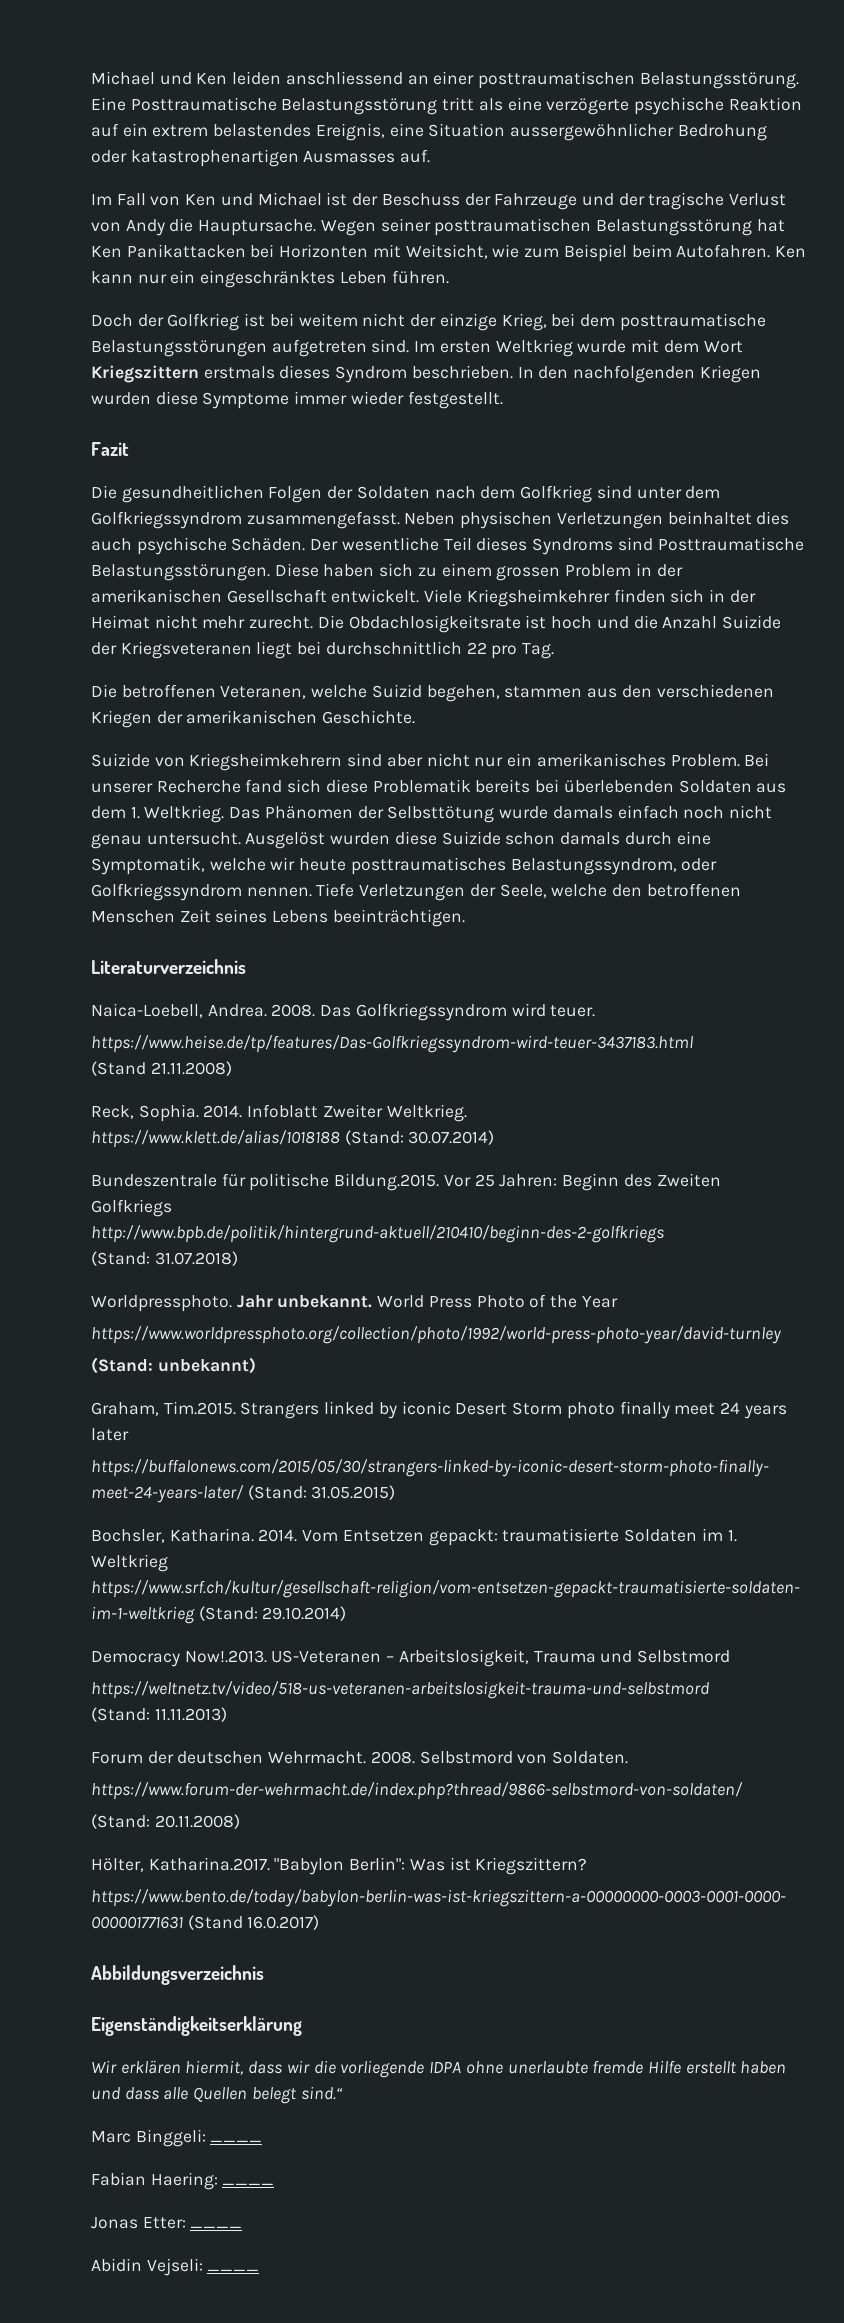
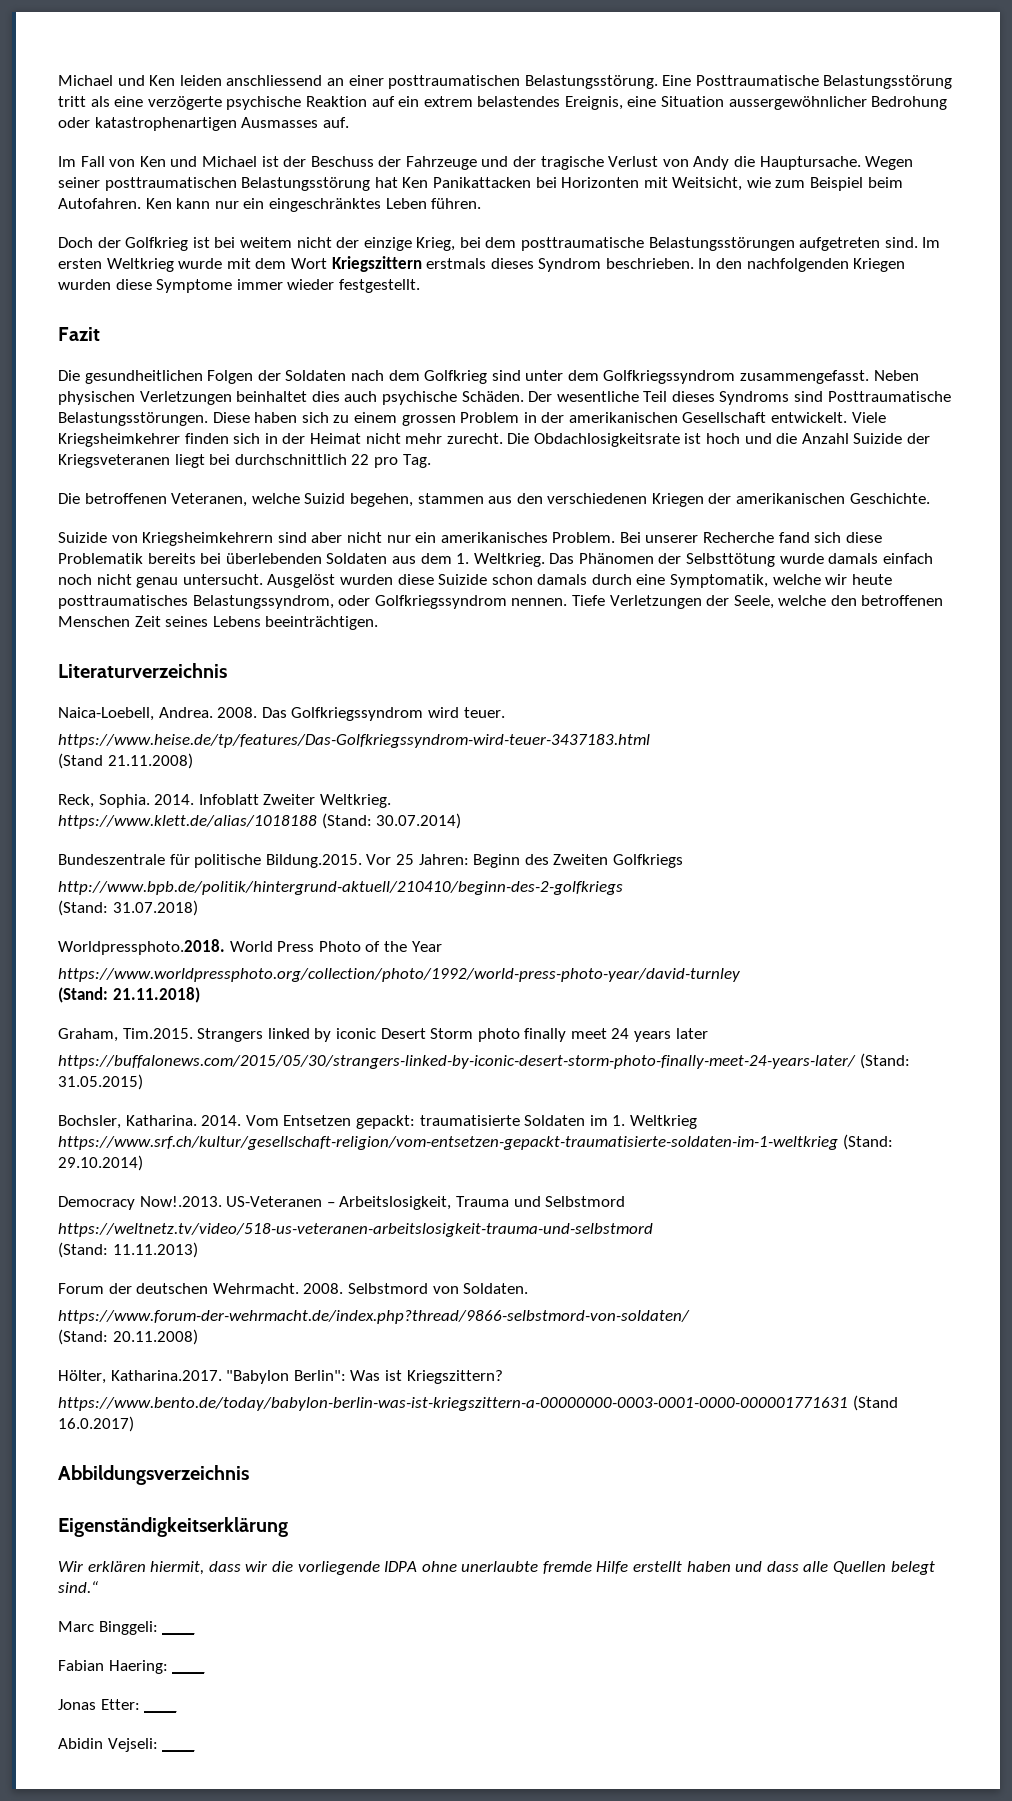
[91,1295,373,1312] Worldpressphoto. Jahr unbekannt. -> [58,939,225,955] Worldpressphoto.2018.
[157,1357,256,1374] unbekannt) -> [112,987,200,1003] 21.11.2018)

